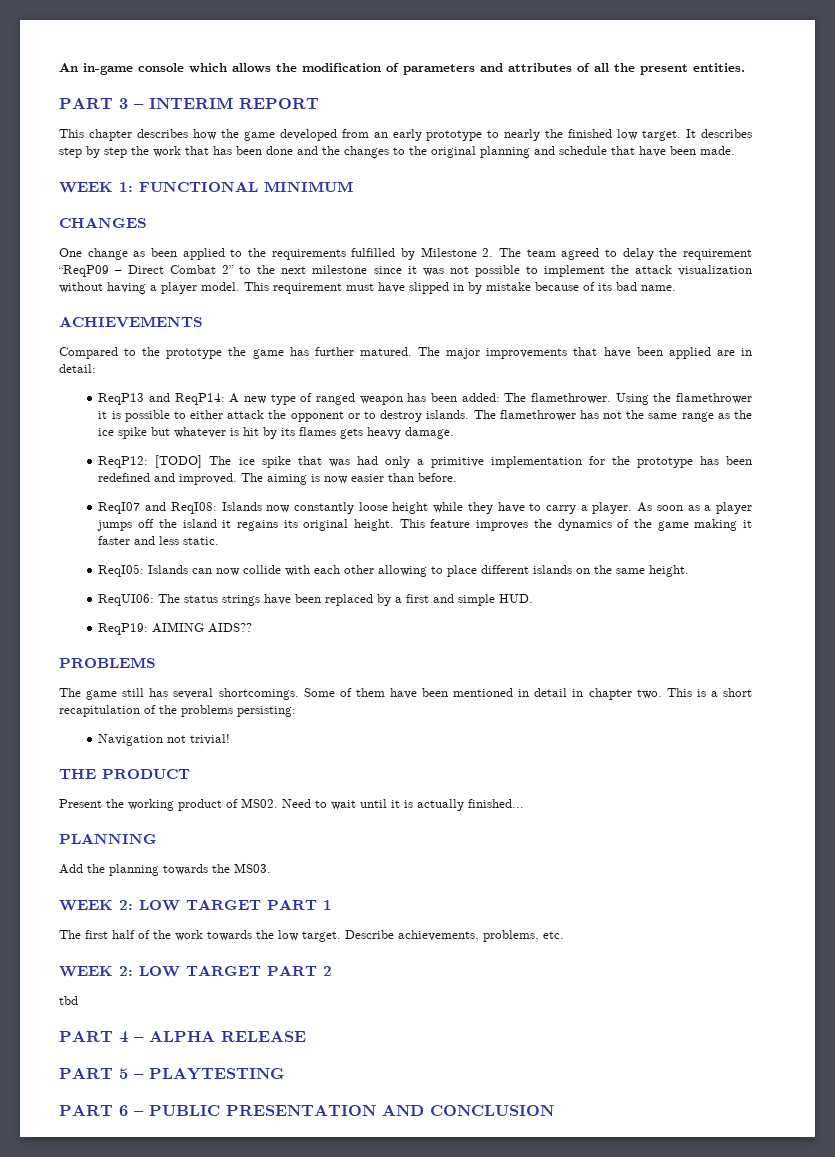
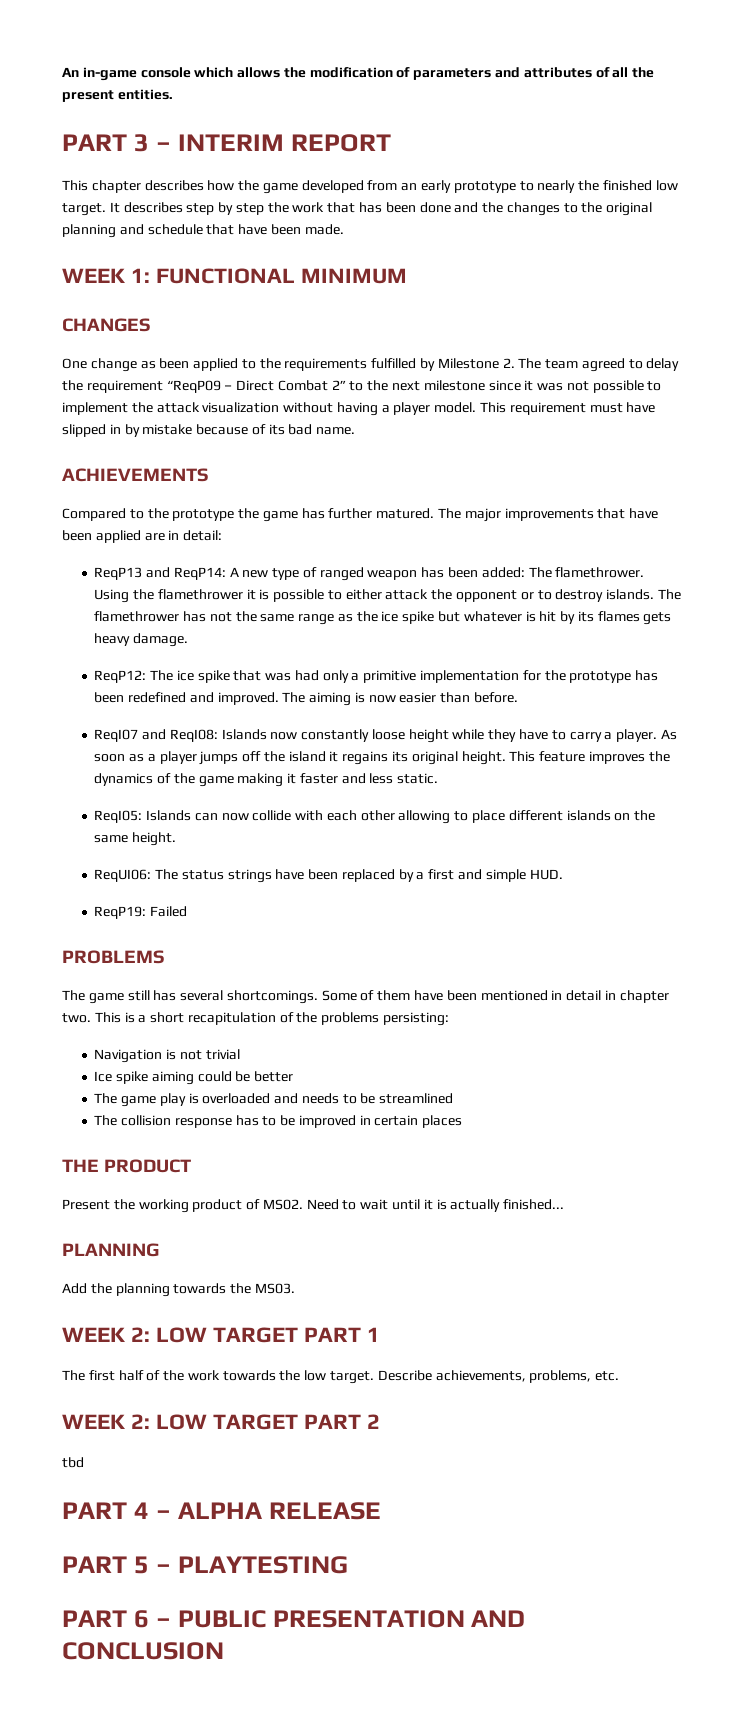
[155,455,203,468] [TODO] -> (147, 676) none
[152,622,253,633] AIMING AIDS?? -> [149,906,187,917] Failed
[167,734,231,745] not trivial! -> [165,1049,240,1060] [94,1071,294,1085] [94,1093,454,1107] [94,1115,463,1128] is not trivial // Ice spike aiming could be better // The game play is overloaded and needs to be streamlined // The collision response has to be improved in certain places

